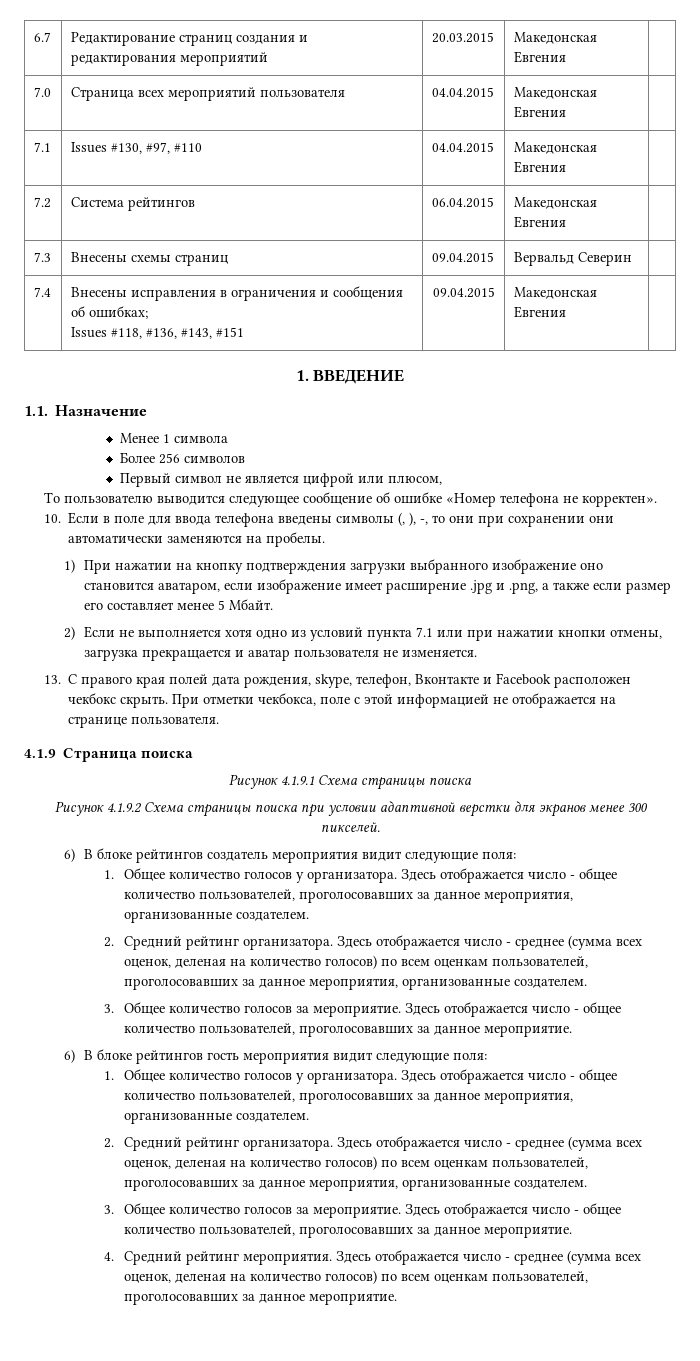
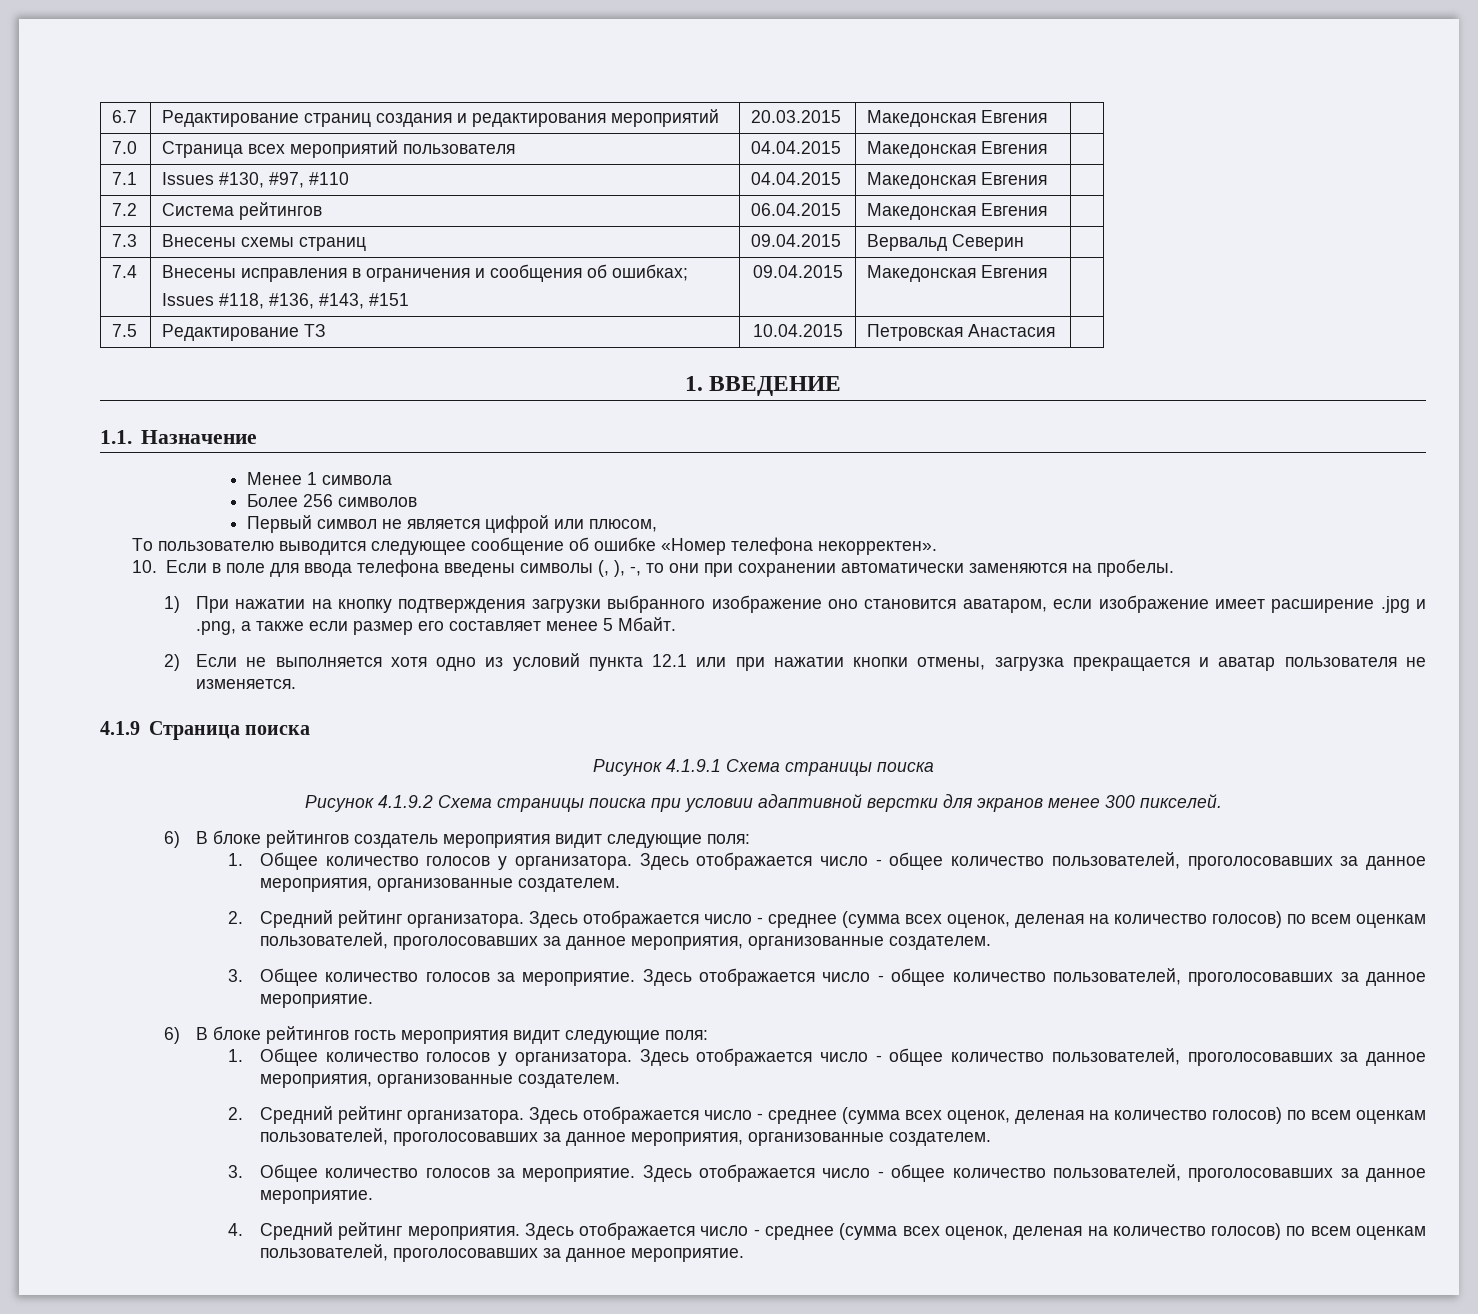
(566, 312) none -> [112,324,138,337] [162,324,327,341] [752,324,843,337] [867,324,1056,341] // 7.5 | Редактирование ТЗ | 10.04.2015 | Петровская Анастасия |
[563,495,658,507] не корректен». -> [817,541,937,555] некорректен».
[589,516,615,523] они -> (836, 570) none
[416,627,434,637] 7.1 -> [652,654,688,667] 12.1
[44,673,632,688] [68,693,617,708] [68,716,220,728] // 13. С правого края полей дата рождения, skype, телефон, Вконтакте и Facebook расположен чекбокс скрыть. При отметки чекбокса, поле с этой информацией не отображается на странице пользователя. -> (296, 684) none

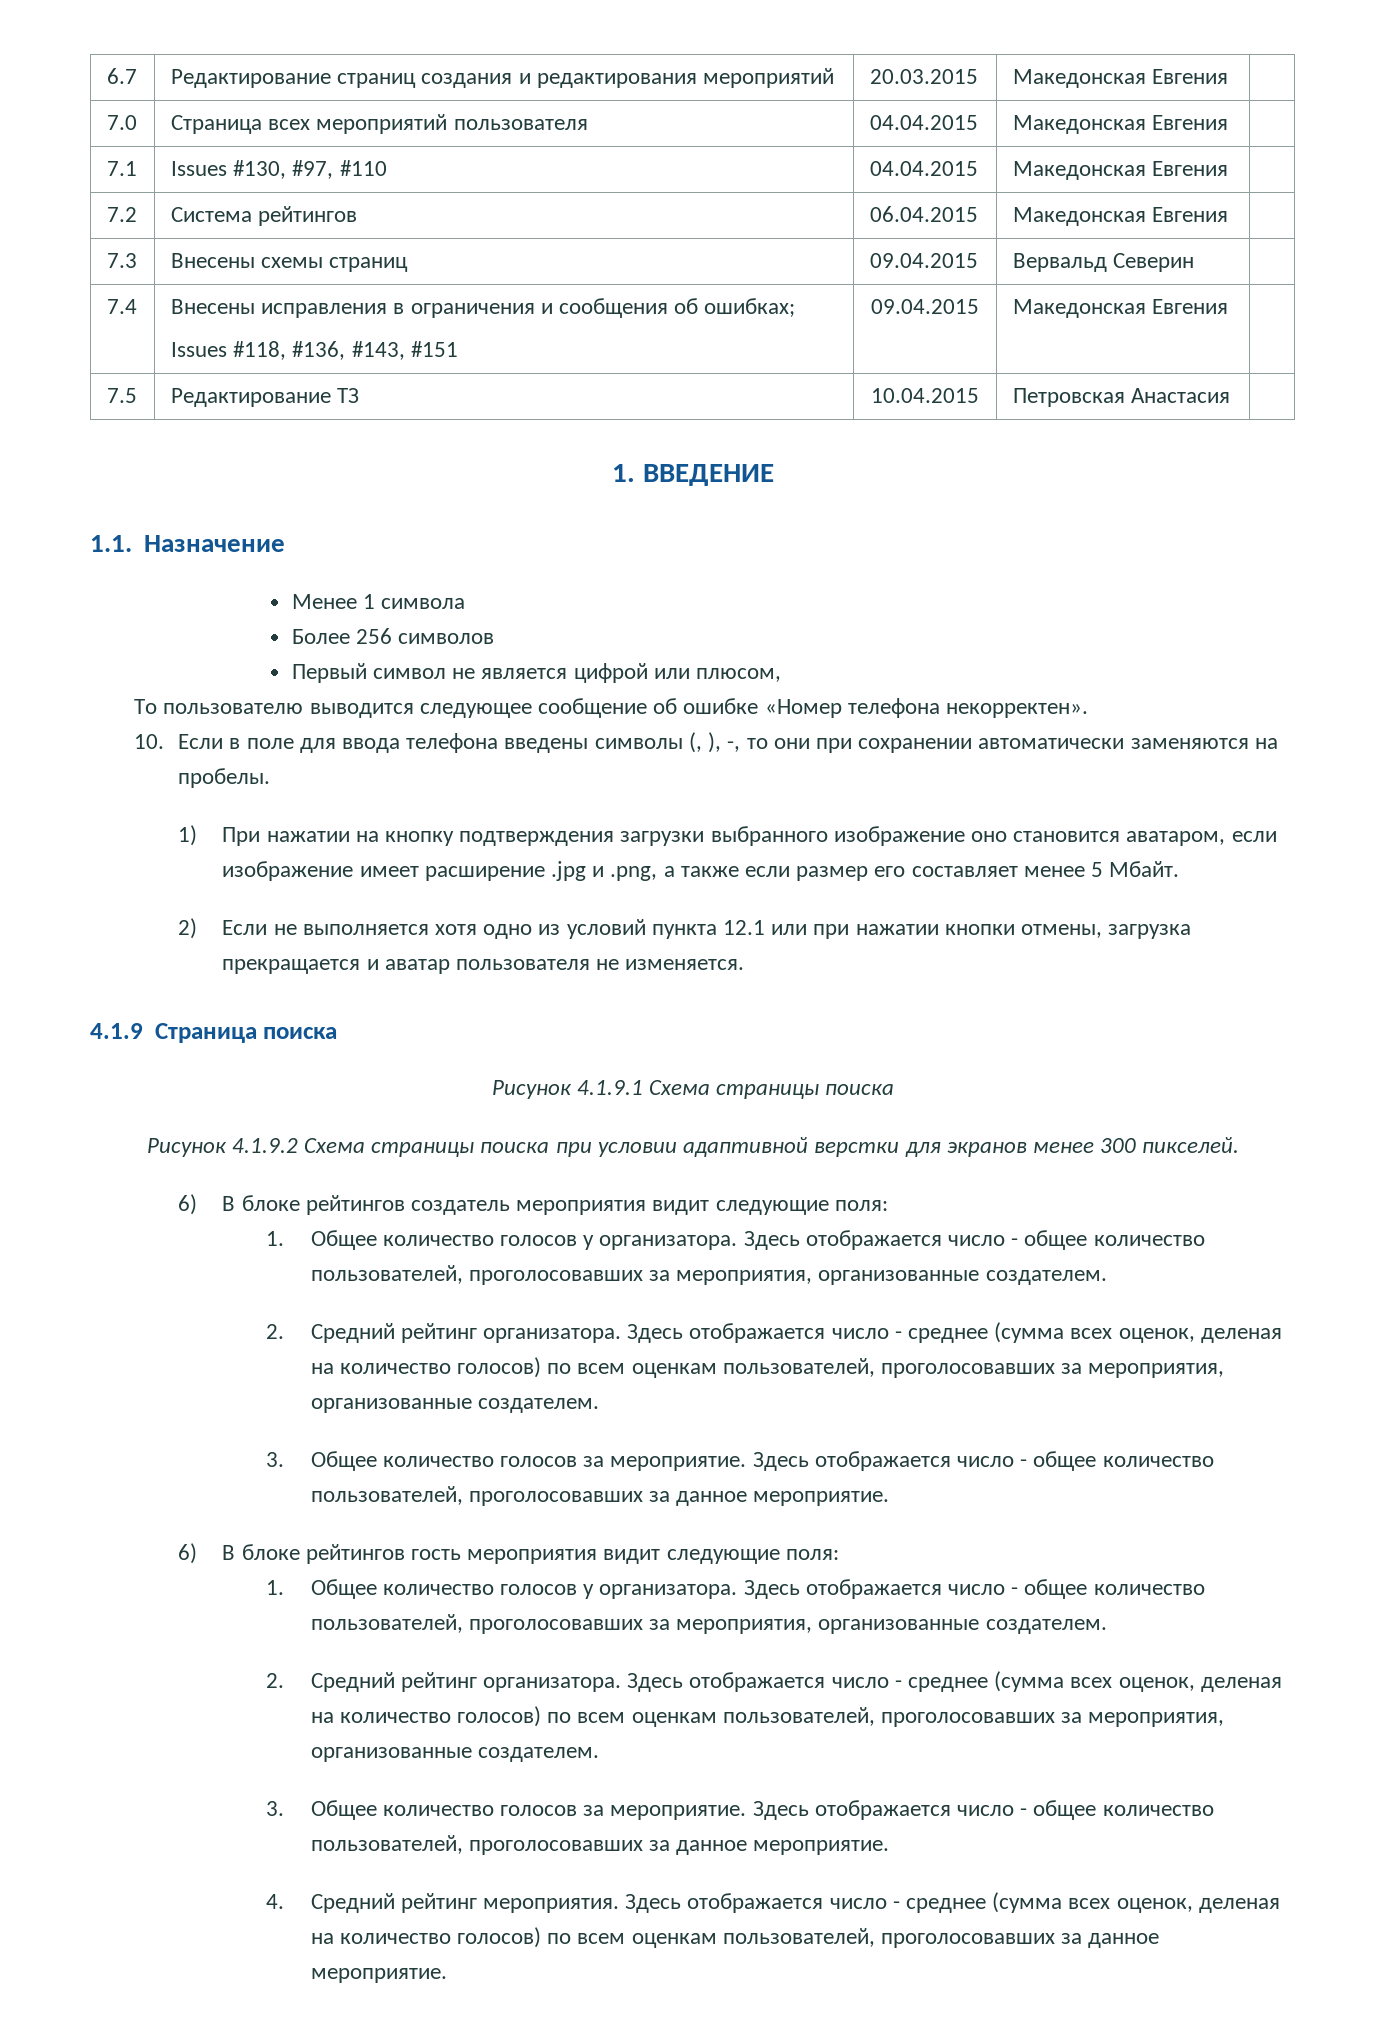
[1366,856,1426,870] данное -> (670, 1275) none
[565,936,626,950] данное -> (1083, 1368) none
[1366,1052,1426,1066] данное -> (670, 1624) none
[565,1132,626,1146] данное -> (1083, 1717) none

